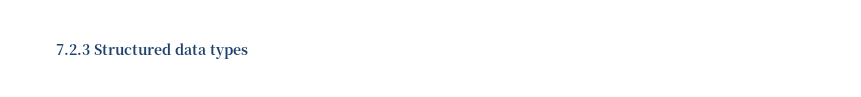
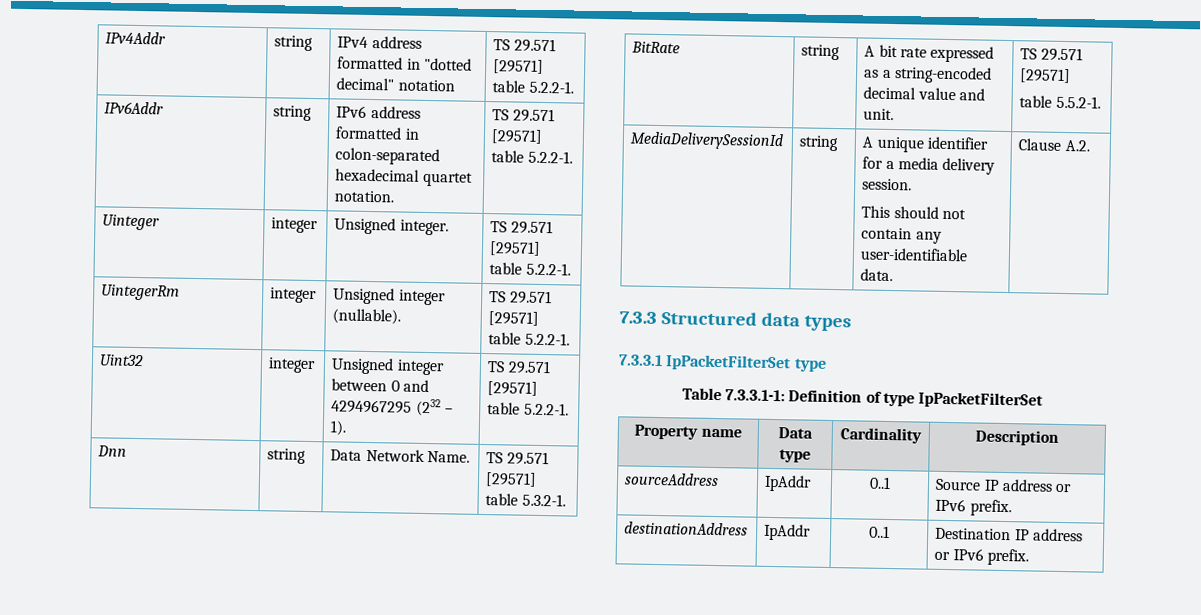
[56,43,248,59] 7.2.3 Structured data types -> [105,31,167,45] [274,35,314,52] [337,36,422,49] [337,56,472,71] [336,77,455,92] [493,38,556,53] [493,59,545,74] [492,80,574,94] [104,101,165,115] [273,105,313,121] [336,105,421,119] [335,126,420,140] [335,147,441,166] [335,168,473,187] [334,190,395,203] [492,108,555,123] [491,129,544,144] [491,150,573,164] [102,214,161,231] [271,217,319,234] [334,217,449,236] [490,220,553,235] [489,241,542,256] [489,262,571,276] [101,284,181,301] [270,287,318,304] [333,287,446,306] [332,308,402,325] [489,290,552,305] [488,311,540,326] [488,332,570,346] [99,354,145,367] [268,357,317,374] [331,357,445,376] [331,378,429,393] [331,398,454,417] [330,420,348,436] [487,360,551,375] [487,381,539,396] [487,402,569,416] [97,445,128,457] [267,448,307,464] [330,448,470,463] [486,451,549,466] [485,472,538,487] [485,493,566,507] [631,41,681,54] [801,44,841,61] [864,44,995,63] [864,66,992,84] [863,86,985,101] [863,108,895,121] [1020,47,1083,62] [1019,68,1072,84] [1019,95,1101,109] [630,131,785,151] [799,135,839,152] [862,136,988,153] [862,156,996,175] [862,178,913,191] [861,205,966,220] [861,227,942,244] [860,247,969,262] [860,268,894,282] [1018,138,1090,152] [619,311,851,332] [619,354,827,372] [681,387,1044,409] [634,424,742,440] [778,427,813,439] [779,449,811,463] [840,427,922,444] [975,429,1059,446] [624,472,720,487] [764,474,813,492] [869,476,891,490] [935,478,1073,493] [935,498,1012,517] [624,521,749,536] [764,523,812,541] [869,525,890,539] [935,527,1083,542] [934,548,1029,566] IPv4Addr | string | IPv4 address formatted in "dotted decimal" notation | TS 29.571 [29571] table 5.2.2-1. // IPv6Addr | string | IPv6 address formatted in colon-separated hexadecimal quartet notation. | TS 29.571 [29571] table 5.2.2-1. // Uinteger | integer | Unsigned integer. | TS 29.571 [29571] table 5.2.2-1. // UintegerRm | integer | Unsigned integer (nullable). | TS 29.571 [29571] table 5.2.2-1. // Uint32 | integer | Unsigned integer between 0 and 4294967295 (232 − 1). | TS 29.571 [29571] table 5.2.2-1. // Dnn | string | Data Network Name. | TS 29.571 [29571] table 5.3.2-1. // BitRate | string | A bit rate expressed as a string-encoded decimal value and unit. | TS 29.571 [29571] // table 5.5.2-1. // MediaDeliverySessionId | string | A unique identifier for a media delivery session. // This should not contain any user-identifiable data. | Clause A.2. // 7.3.3 Structured data types // 7.3.3.1 IpPacketFilterSet type // Table 7.3.3.1-1: Definition of type IpPacketFilterSet // Property name | Data type | Cardinality | Description // sourceAddress | IpAddr | 0..1 | Source IP address or IPv6 prefix. // destinationAddress | IpAddr | 0..1 | Destination IP address or IPv6 prefix.

